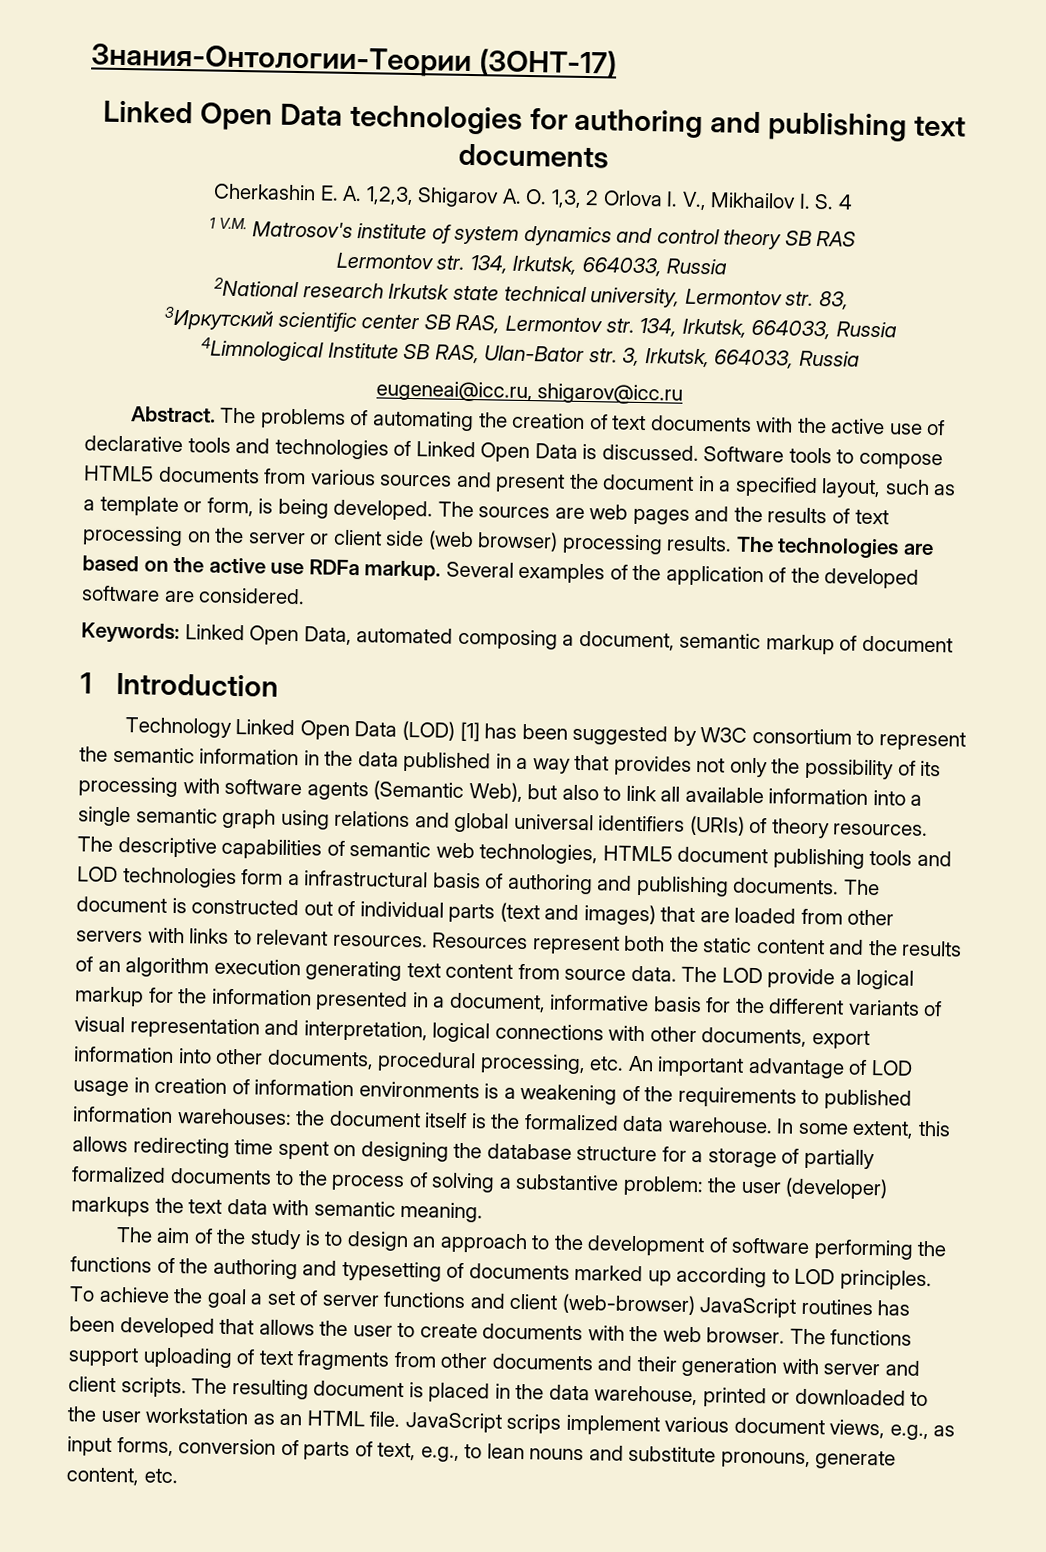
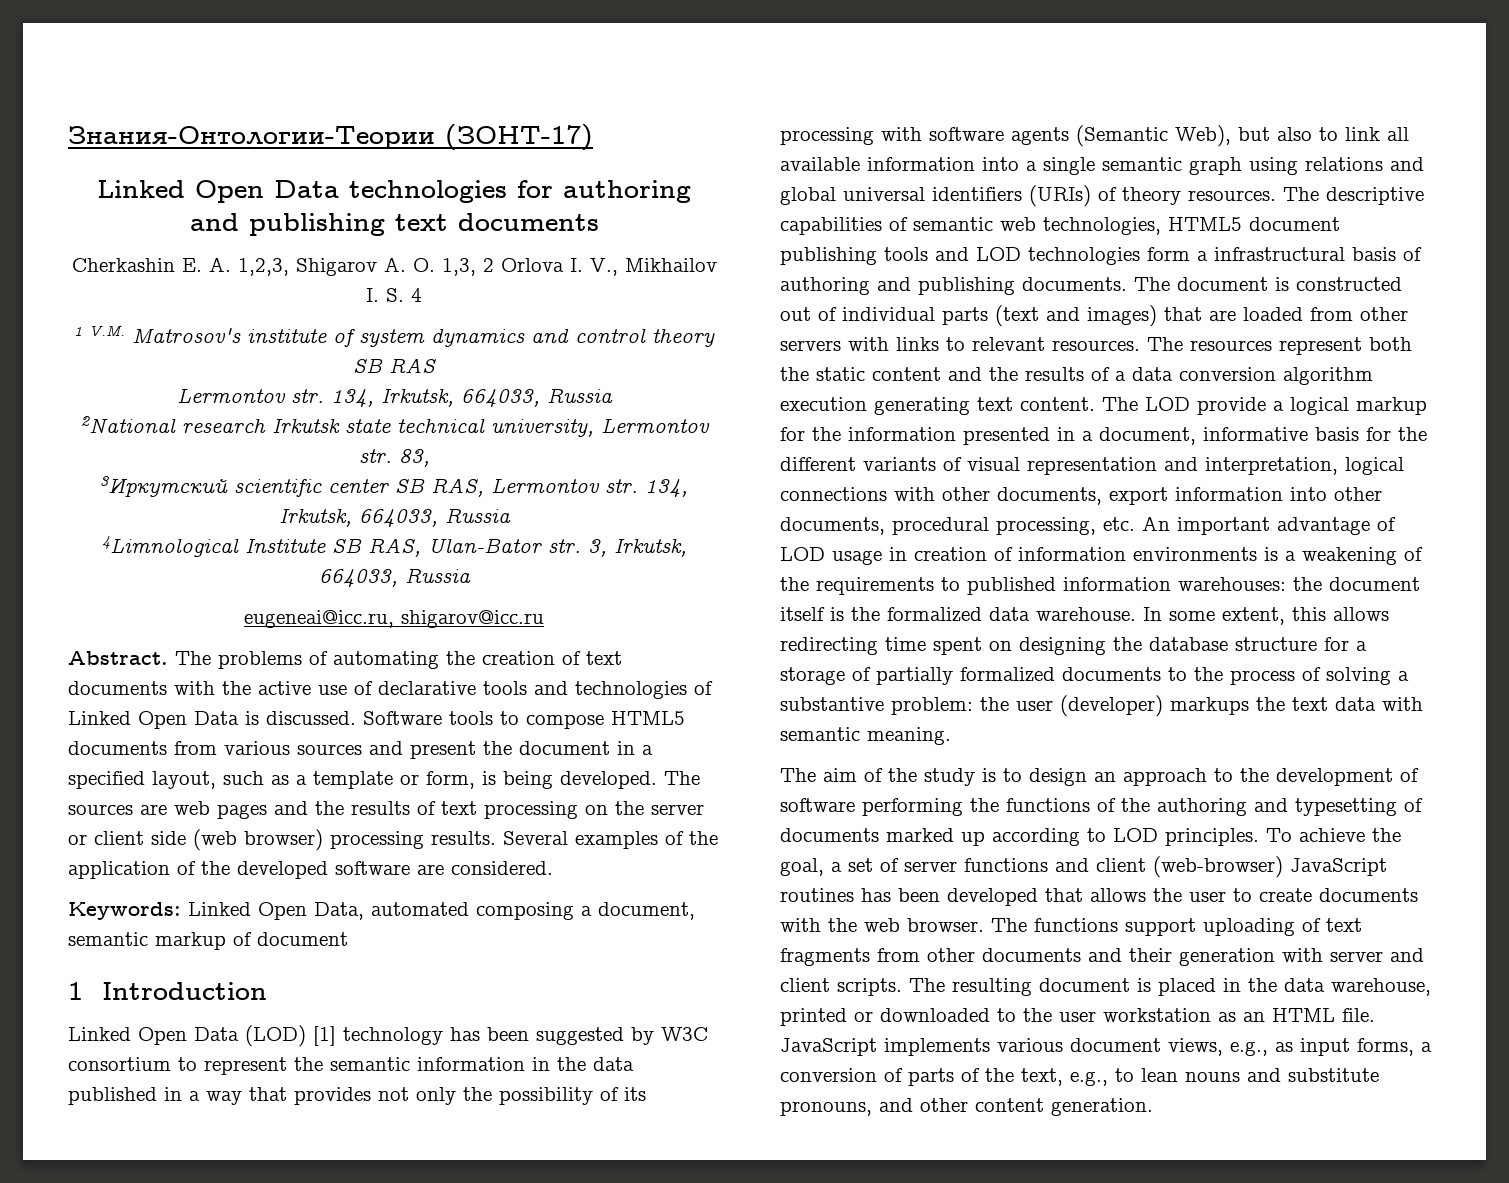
[735,536,934,559] [82,555,442,581] The technologies are based on the active use RDFa markup. -> (496, 838) none
[124,717,232,738] Technology -> (268, 991) none
(480, 731) none -> [343,1027,443,1045] technology
[432,932,529,950] Resources -> [1147,337,1272,351] The resources
[97,960,121,973] an -> [1115,367,1276,381] a data conversion
[445,963,677,982] content from source data. -> [1020,397,1095,411] content.
[206,1288,247,1309] goal -> [780,858,824,876] goal,
[506,1413,660,1436] scrips implement -> [884,1038,990,1056] implements
(174, 1447) none -> [1421,1042,1432,1052] a
(373, 1449) none -> [985,1068,1014,1082] the
[815,1450,897,1470] [66,1467,178,1486] generate content, etc. -> [879,1098,1153,1116] and other content generation.

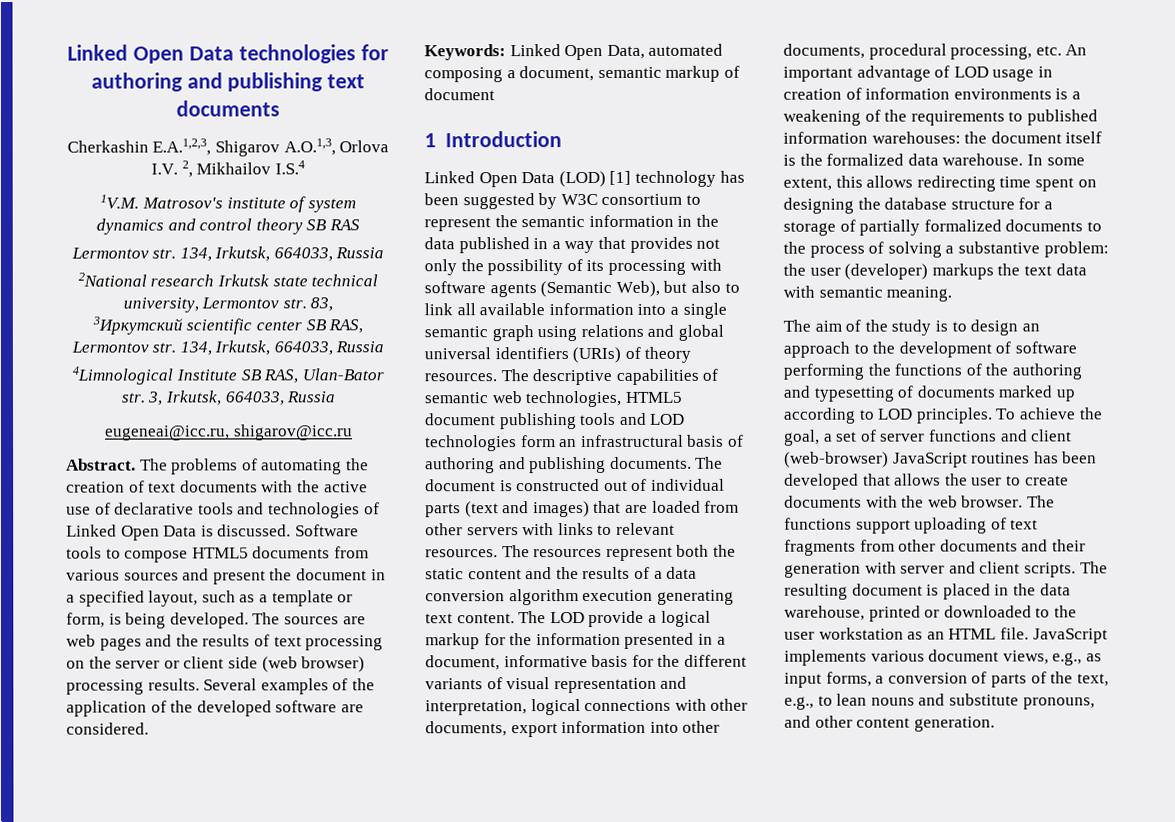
[68,124,593,151] Знания-Онтологии-Теории (ЗОНТ-17) // -> (67, 52) none
[181,257,717,276] [366,288,422,302] [74,325,125,336] E. A. 1,2,3, Shigarov A. O. 1,3, 2 Orlova I. V., Mikhailov I. S. 4 // 1 V.M. -> [152,138,390,157] [151,160,305,178] [100,194,140,209] E.A.1,2,3, Shigarov A.O.1,3, Orlova I.V. 2, Mikhailov I.S.4 // 1V.M.
[1197,251,1208,261] a -> [559,439,578,448] an

